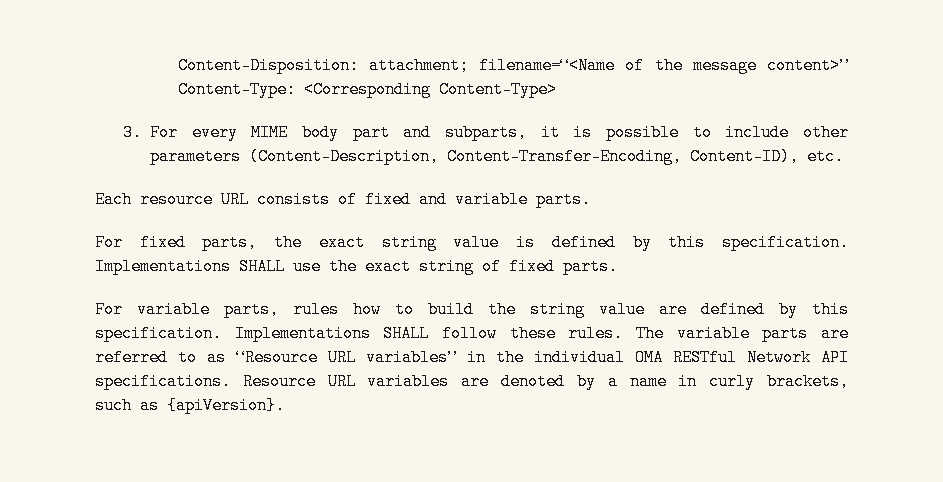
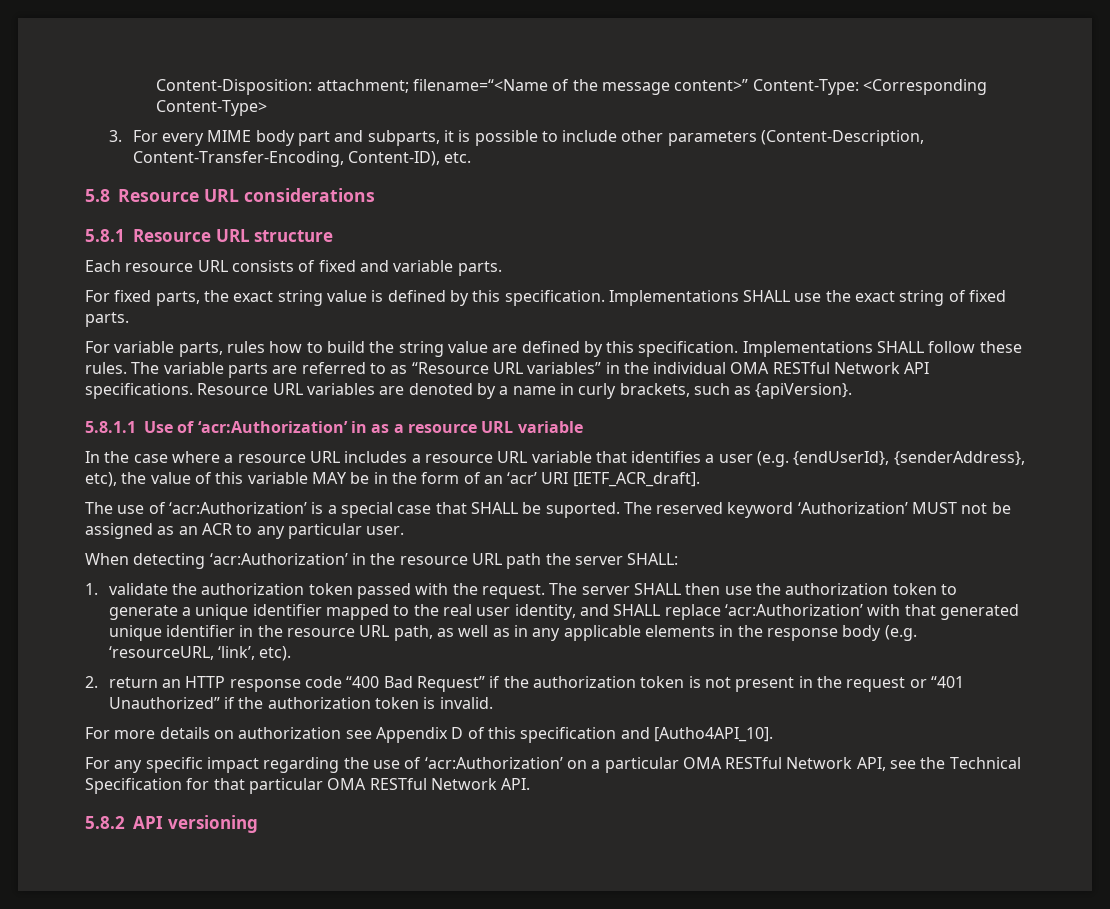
(845, 156) none -> [85,188,375,202] [85,229,334,242] // 5.8 Resource URL considerations // 5.8.1 Resource URL structure
(285, 405) none -> [85,421,583,433] [85,451,1025,467] [85,472,700,487] [85,502,1011,518] [85,523,405,539] [85,553,679,569] [85,583,957,599] [108,604,1019,620] [108,625,917,641] [108,646,292,661] [85,676,964,692] [108,697,493,709] [85,727,773,743] [85,757,1021,773] [85,778,531,794] [85,815,258,833] // 5.8.1.1 Use of ‘acr:Authorization’ in as a resource URL variable // In the case where a resource URL includes a resource URL variable that identifies a user (e.g. {endUserId}, {senderAddress}, etc), the value of this variable MAY be in the form of an ‘acr’ URI [IETF_ACR_draft]. // The use of ‘acr:Authorization’ is a special case that SHALL be suported. The reserved keyword ‘Authorization’ MUST not be assigned as an ACR to any particular user. // When detecting ‘acr:Authorization’ in the resource URL path the server SHALL: // 1. validate the authorization token passed with the request. The server SHALL then use the authorization token to generate a unique identifier mapped to the real user identity, and SHALL replace ‘acr:Authorization’ with that generated unique identifier in the resource URL path, as well as in any applicable elements in the response body (e.g. ‘resourceURL, ‘link’, etc). // 2. return an HTTP response code “400 Bad Request” if the authorization token is not present in the request or “401 Unauthorized” if the authorization token is invalid. // For more details on authorization see Appendix D of this specification and [Autho4API_10]. // For any specific impact regarding the use of ‘acr:Authorization’ on a particular OMA RESTful Network API, see the Technical Specification for that particular OMA RESTful Network API. // 5.8.2 API versioning

